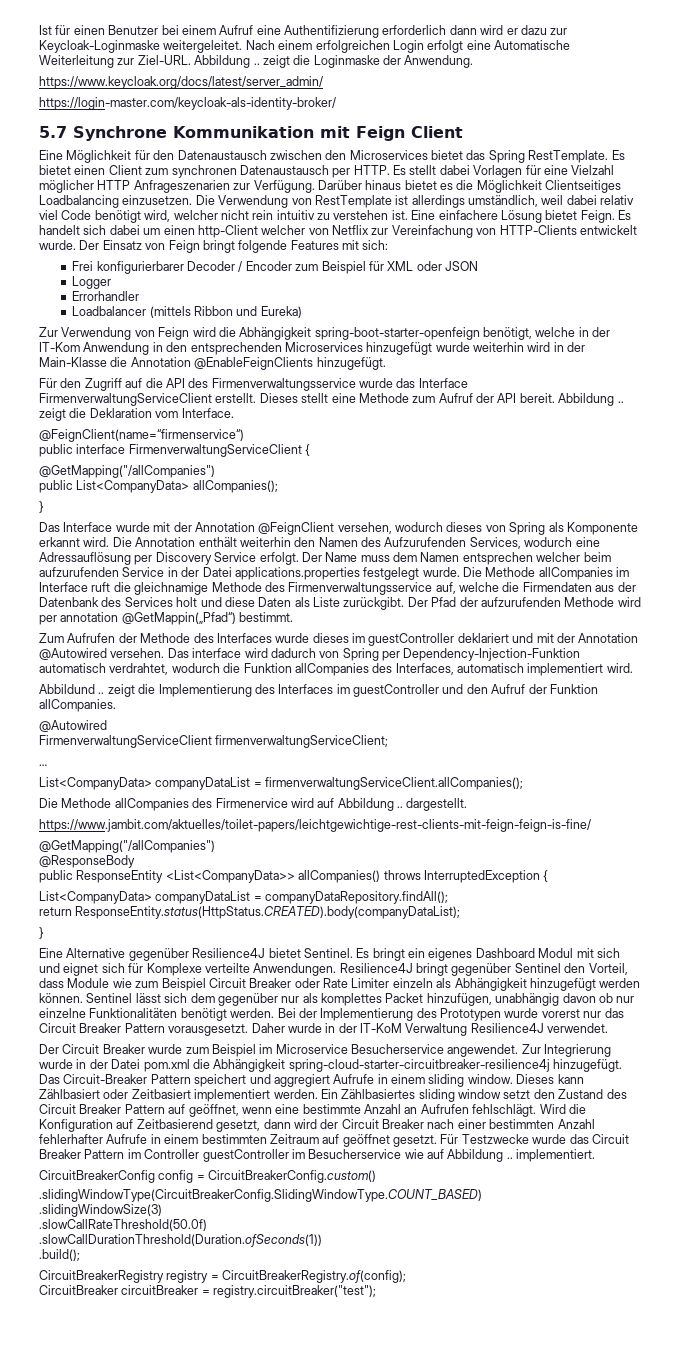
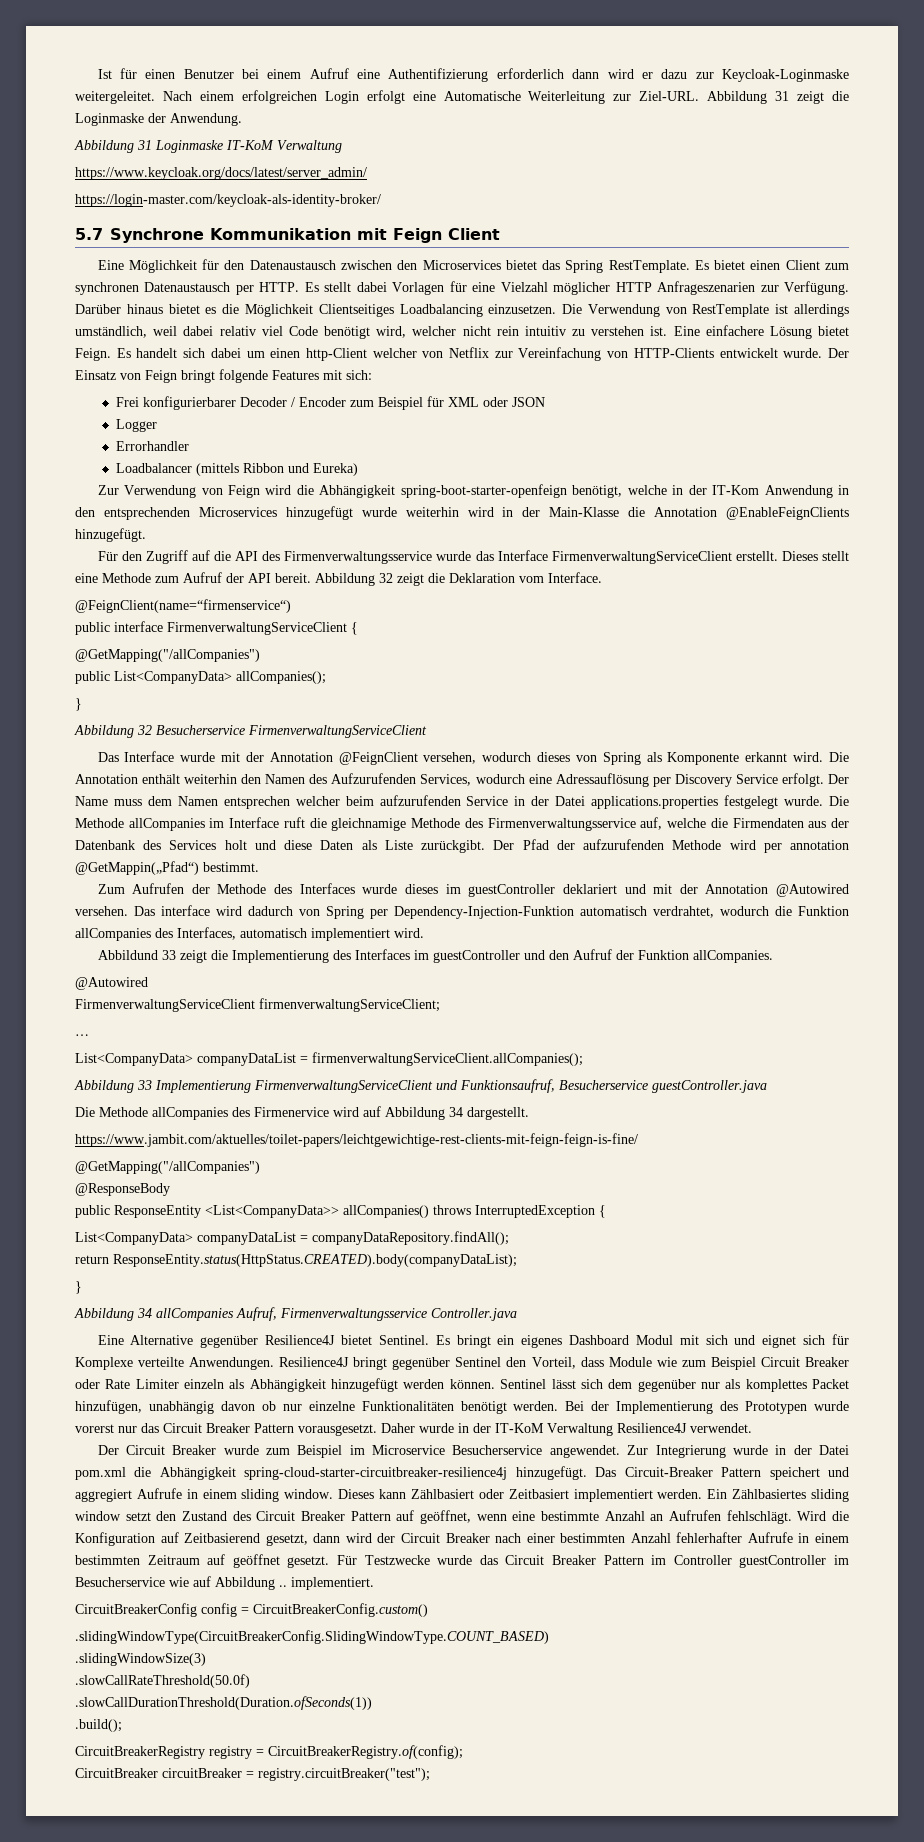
[253,63,260,65] .. -> [775,91,790,101] 31
(474, 61) none -> [74,140,342,153] // Abbildung 31 Loginmaske IT-KoM Verwaltung
[617,401,624,403] .. -> [379,573,393,583] 32
(44, 507) none -> [74,725,427,738] // Abbildung 32 Besucherservice FirmenverwaltungServiceClient
[98,692,105,694] .. -> [161,950,176,960] 33
(524, 783) none -> [74,1079,767,1093] // Abbildung 33 Implementierung FirmenverwaltungServiceClient und Funktionsaufruf, Besucherservice guestController.java
[397,806,403,808] .. -> [449,1107,463,1117] 34
(44, 933) none -> [74,1307,517,1321] // Abbildung 34 allCompanies Aufruf, Firmenverwaltungsservice Controller.java

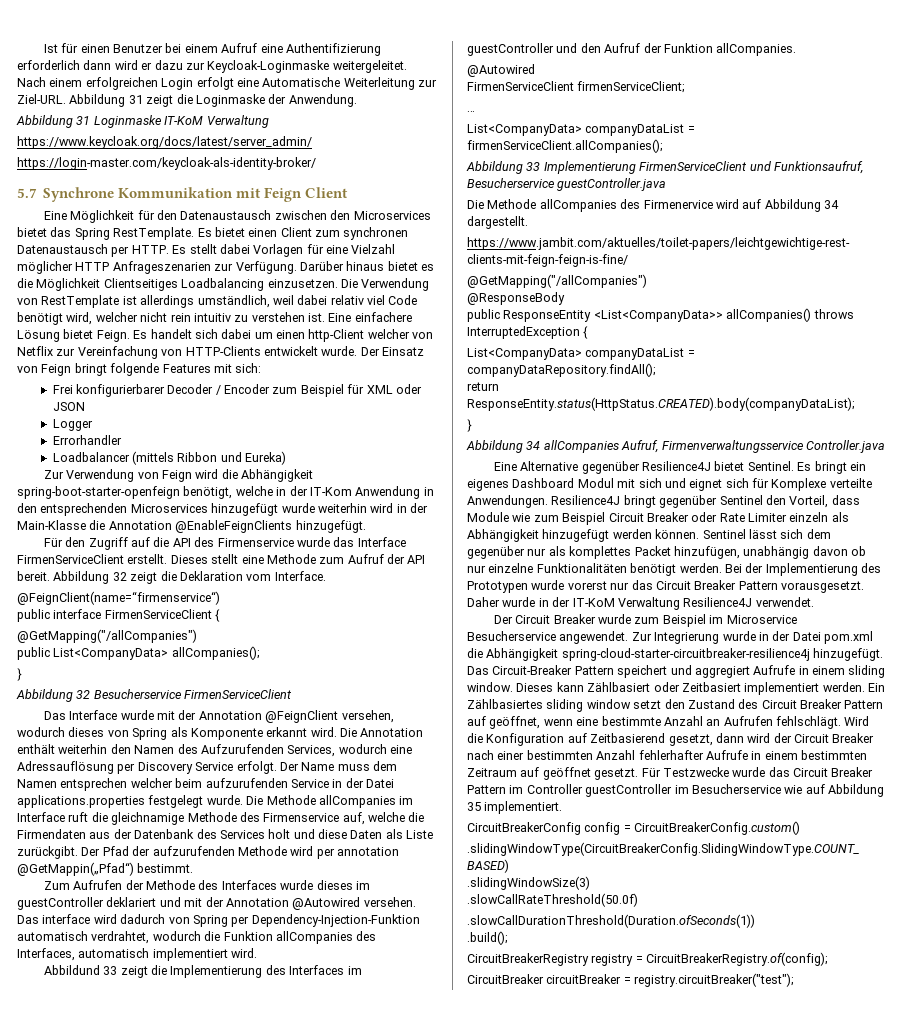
[284,551,433,564] Firmenverwaltungsservice -> [217,538,294,547] Firmenservice
[551,551,732,564] FirmenverwaltungServiceClient -> [17,554,124,564] FirmenServiceClient
[167,622,347,635] FirmenverwaltungServiceClient -> [104,609,212,619] FirmenServiceClient
[248,725,427,738] FirmenverwaltungServiceClient -> [184,689,293,699] FirmenServiceClient
[487,818,636,831] Firmenverwaltungsservice -> [263,813,340,822] Firmenservice
[75,998,440,1012] FirmenverwaltungServiceClient firmenverwaltungServiceClient; -> [467,81,686,93] FirmenServiceClient firmenServiceClient;
[312,1052,583,1066] firmenverwaltungServiceClient.allCompanies(); -> [467,139,663,153] firmenServiceClient.allCompanies();
[254,1080,433,1093] FirmenverwaltungServiceClient -> [639,161,748,171] FirmenServiceClient
[279,1585,287,1587] .. -> [467,802,481,811] 35

